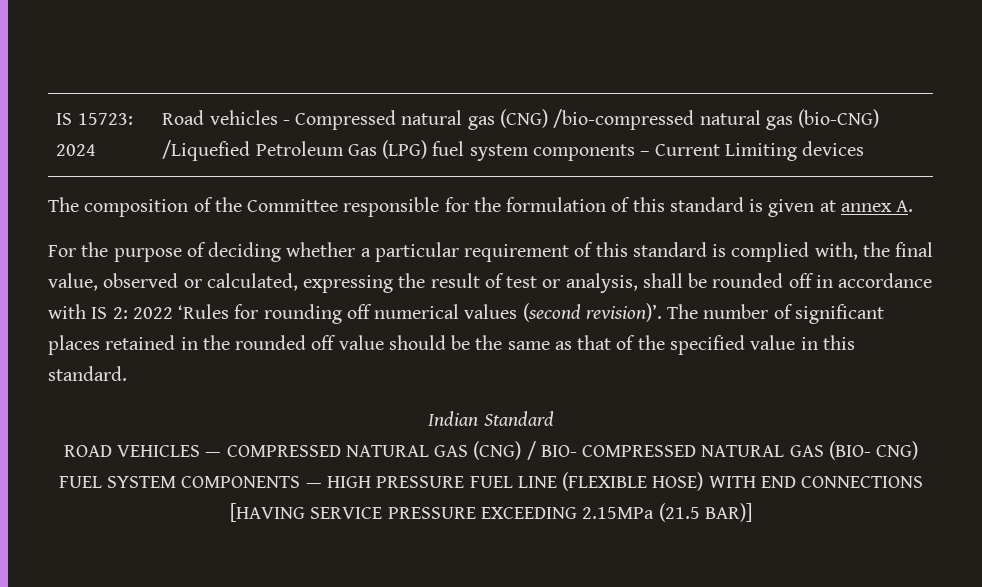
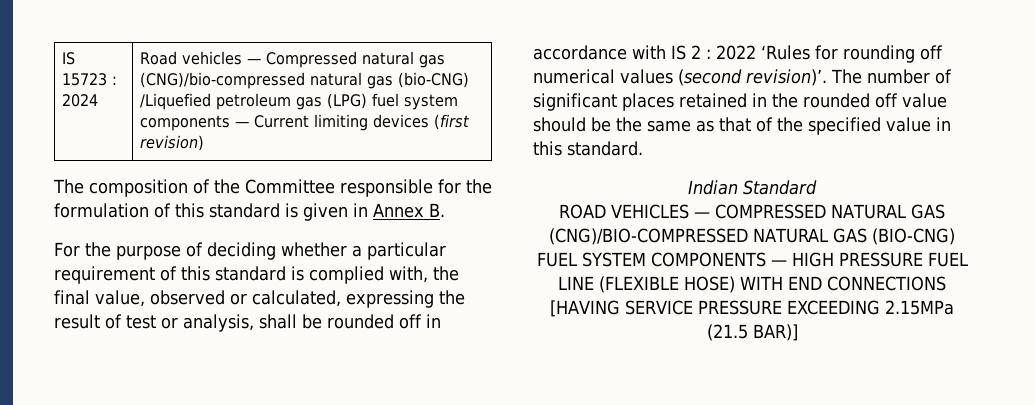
[56,113,133,125] IS 15723: -> [62,52,76,65] [62,73,118,86] IS 15723 :
[282,120,290,125] - -> [247,59,262,64] —
[499,109,695,130] (CNG) /bio-compressed -> [140,72,306,89] (CNG)/bio-compressed
[255,141,377,156] Petroleum Gas -> [216,93,323,110] petroleum gas
[640,143,797,161] – Current Limiting -> [235,114,369,131] — Current limiting
(865, 148) none -> [434,114,471,130] [140,135,205,151] (first revision)
[819,200,914,212] at annex A. -> [353,203,445,218] in Annex B.
[112,307,128,319] 2: -> [691,45,711,59] 2 :
[473,441,919,460] (CNG) / BIO- COMPRESSED NATURAL GAS (BIO- CNG) -> [548,228,956,245] (CNG)/BIO-COMPRESSED NATURAL GAS (BIO-CNG)

